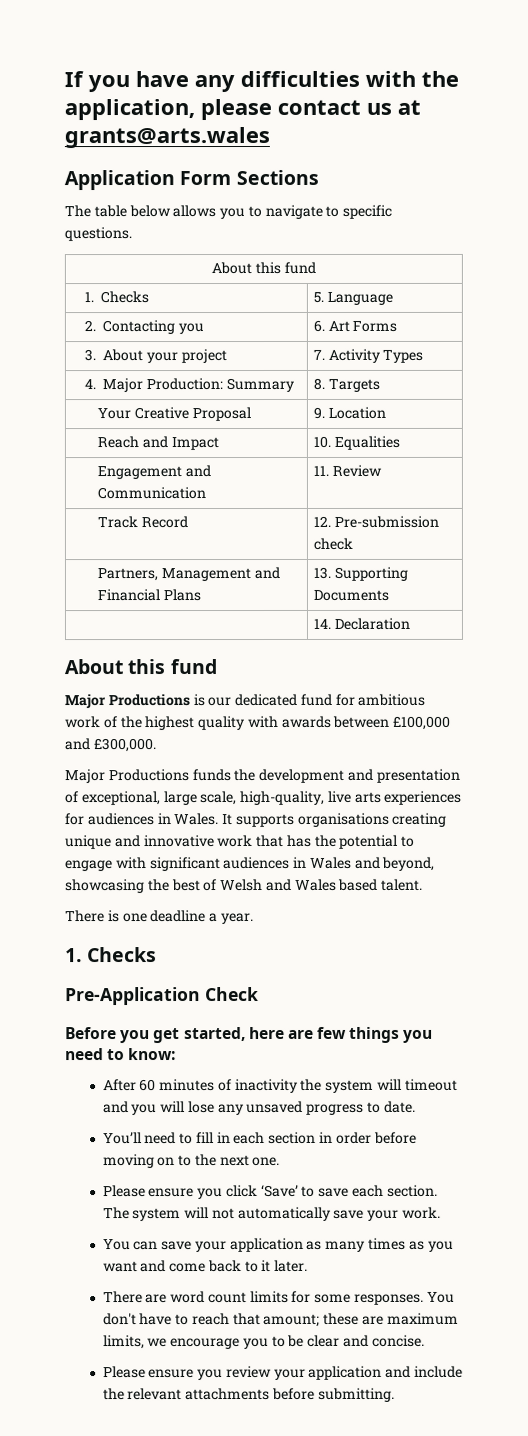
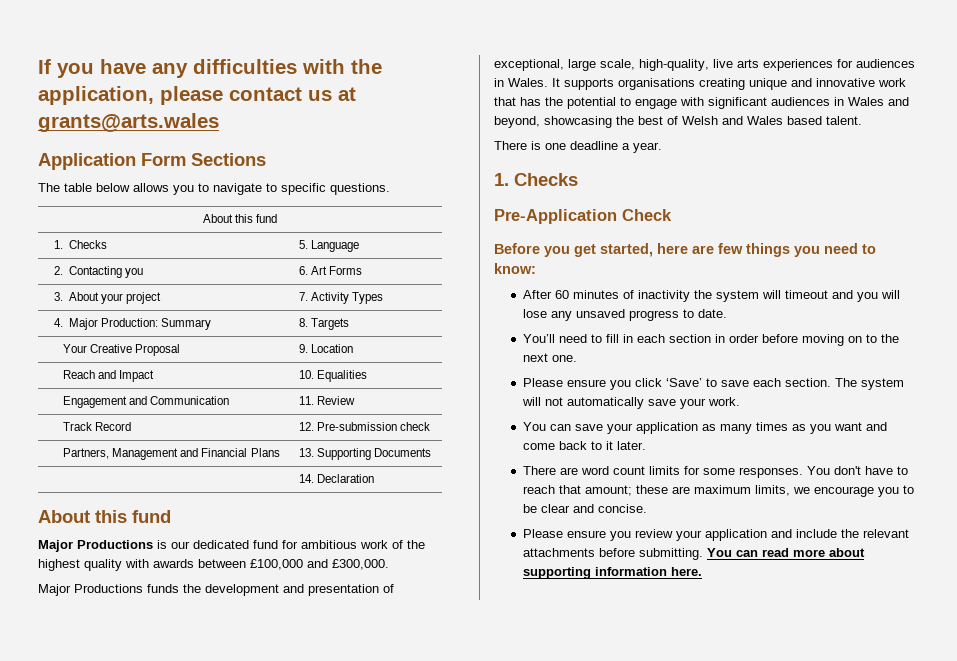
(395, 1394) none -> [706,548,865,557] [522,567,702,579] You can read more about supporting information here.

